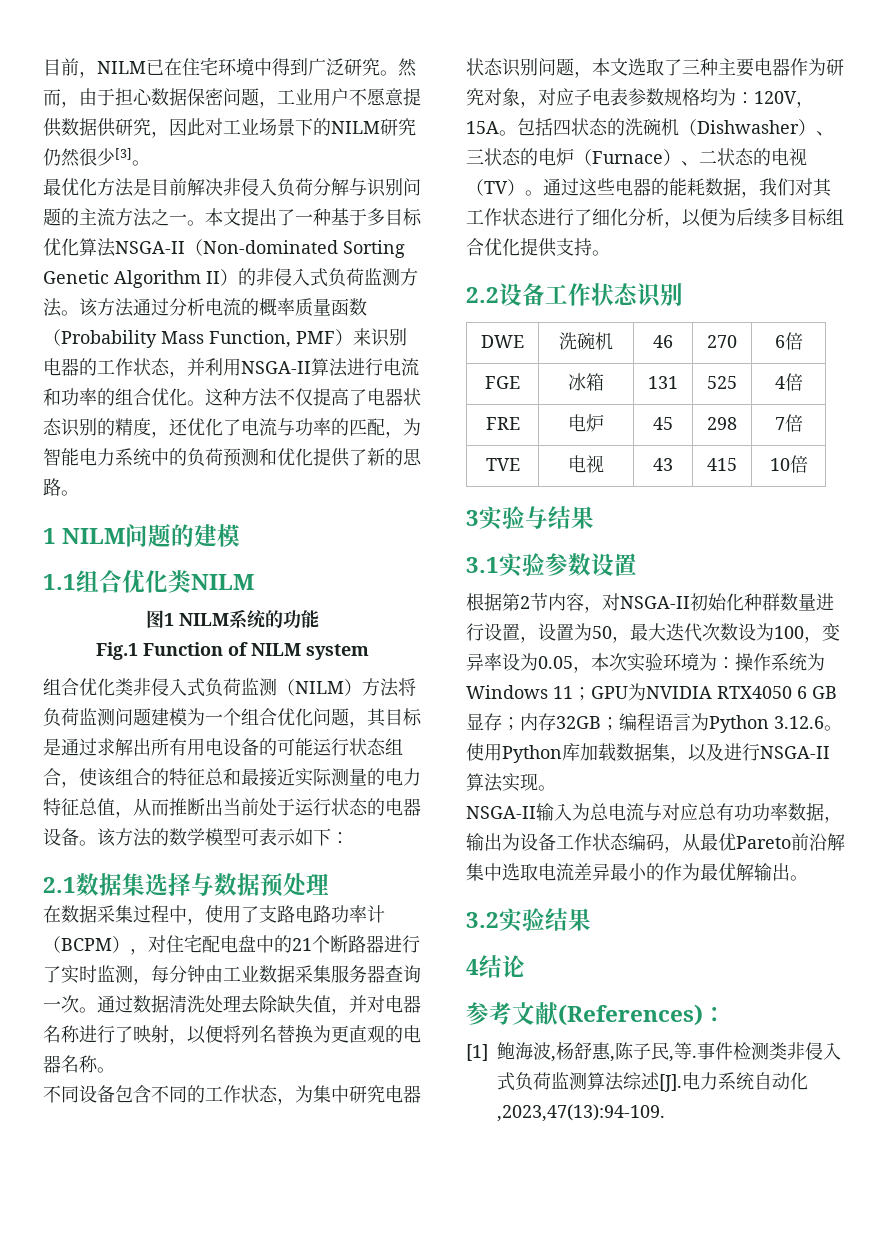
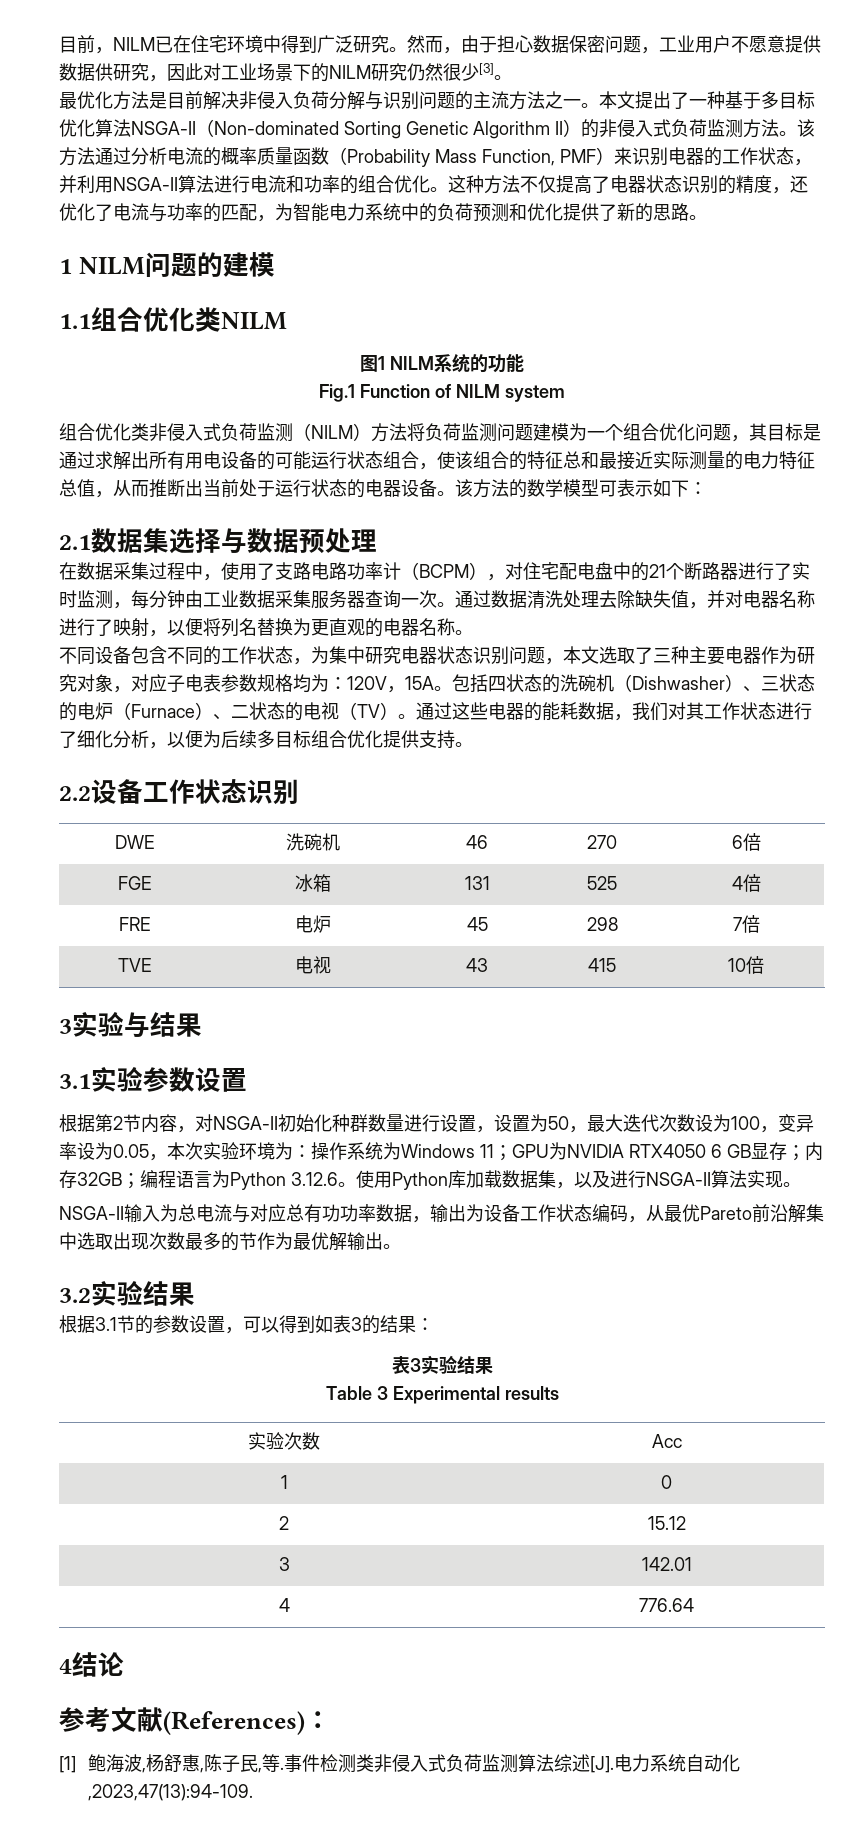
[538,863,664,881] 电流差异最小的 -> [113,1232,257,1251] 出现次数最多的节
(591, 919) none -> [59,1315,434,1334] [391,1355,493,1374] [325,1386,559,1404] [248,1432,320,1450] [651,1434,682,1448] [280,1475,288,1489] [661,1475,672,1489] [279,1516,289,1530] [647,1516,686,1530] [278,1557,290,1571] [641,1557,692,1571] [278,1598,290,1612] [639,1598,694,1612] // 根据3.1节的参数设置，可以得到如表3的结果： // 表3实验结果 // Table 3 Experimental results // 实验次数 | Acc // 1 | 0 // 2 | 15.12 // 3 | 142.01 // 4 | 776.64

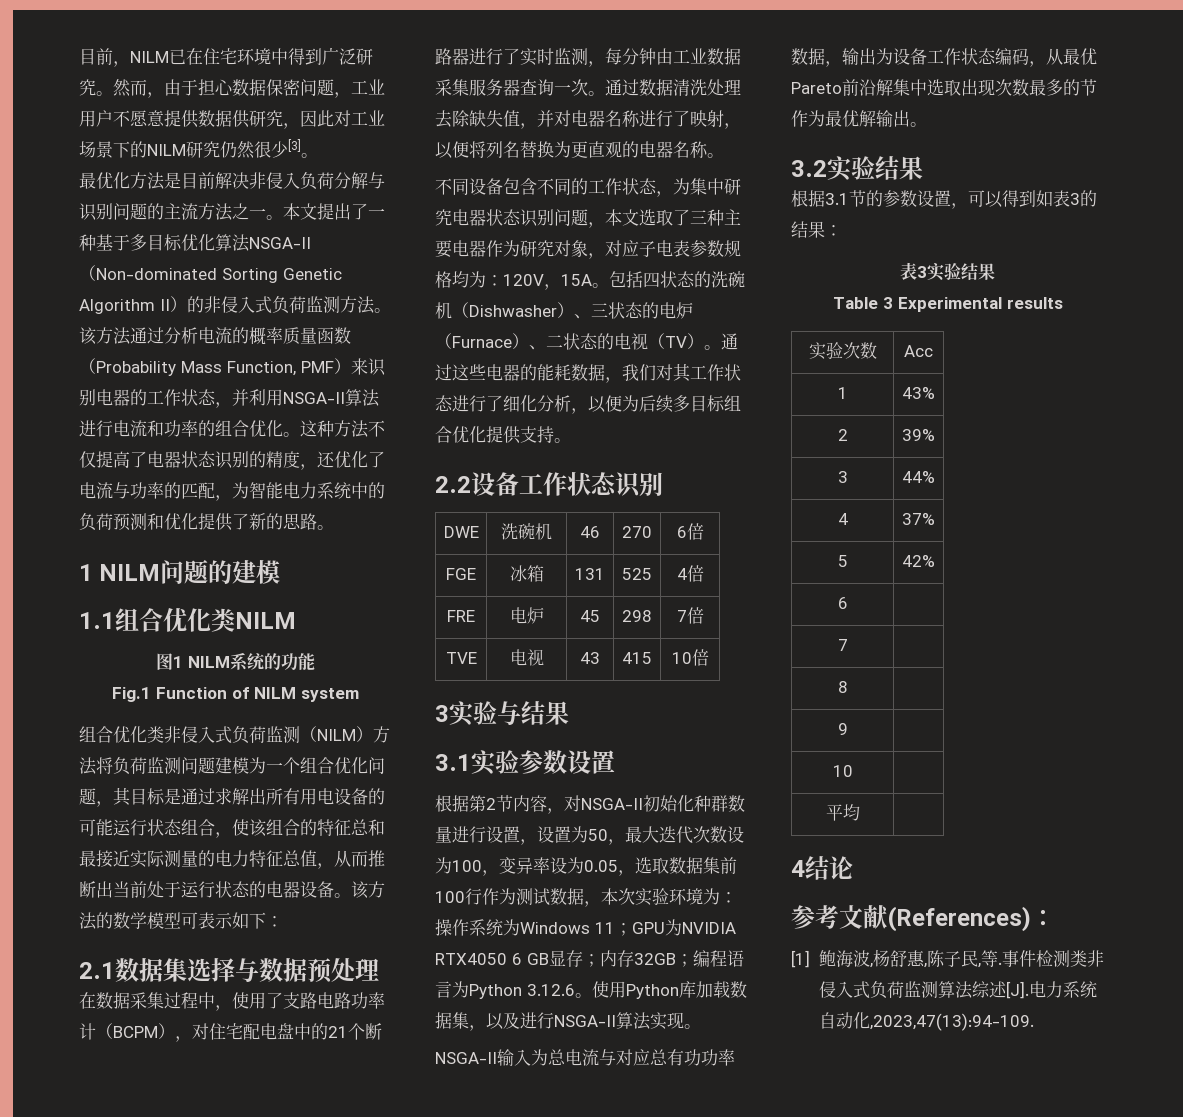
(167, 1157) none -> [635,857,737,874] [435,888,601,907] 选取数据集前100行作为测试数据，
[661,1475,672,1489] 0 -> [902,387,935,399] 43%
[647,1516,686,1530] 15.12 -> [902,429,935,441] 39%
[641,1557,692,1571] 142.01 -> [902,471,935,483] 44%
[639,1598,694,1612] 776.64 -> [902,513,935,525] [837,555,848,567] [902,555,935,567] [837,597,848,609] [837,639,848,651] [837,681,848,693] [837,723,848,735] [832,765,853,777] [825,804,860,821] 37% // 5 | 42% // 6 | // 7 | // 8 | // 9 | // 10 | // 平均 |

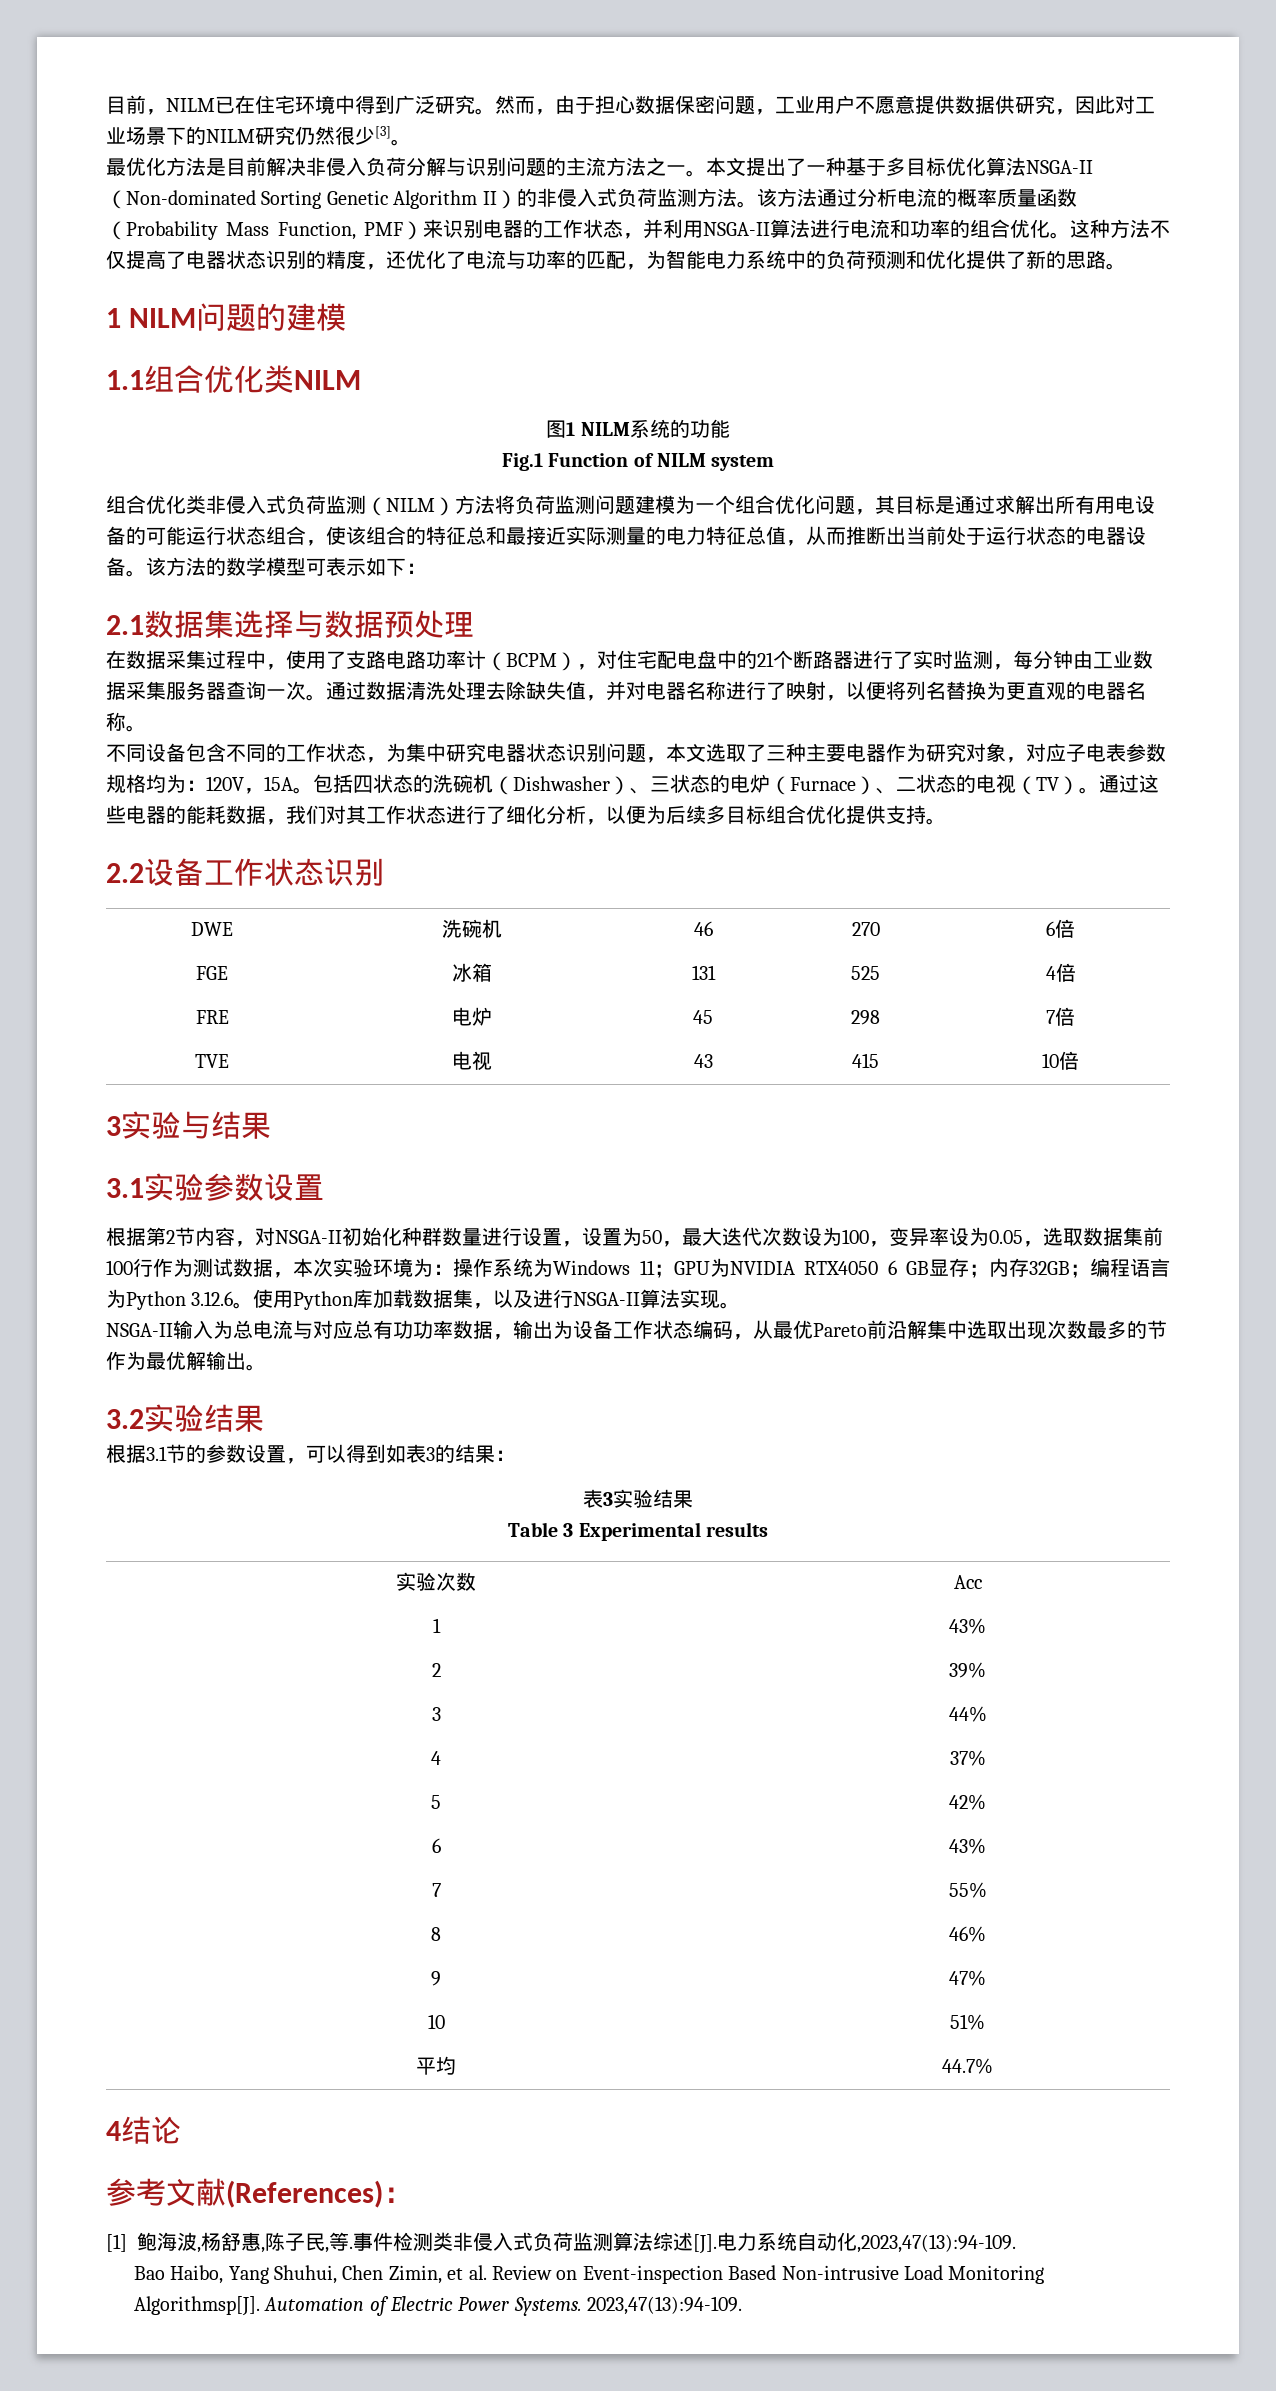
(848, 603) none -> [949,1838,986,1854] 43%
(848, 645) none -> [948,1882,987,1898] 55%
(848, 687) none -> [949,1926,986,1942] 46%
(848, 729) none -> [949,1970,986,1986] 47%
(853, 771) none -> [950,2014,985,2030] 51%
(860, 812) none -> [942,2058,993,2074] 44.7%
(1034, 1022) none -> [133,2265,1045,2284] [133,2296,743,2316] // Bao Haibo, Yang Shuhui, Chen Zimin, et al. Review on Event-inspection Based Non-intrusive Load Monitoring Algorithmsp[J]. Automation of Electric Power Systems. 2023,47(13):94-109.

